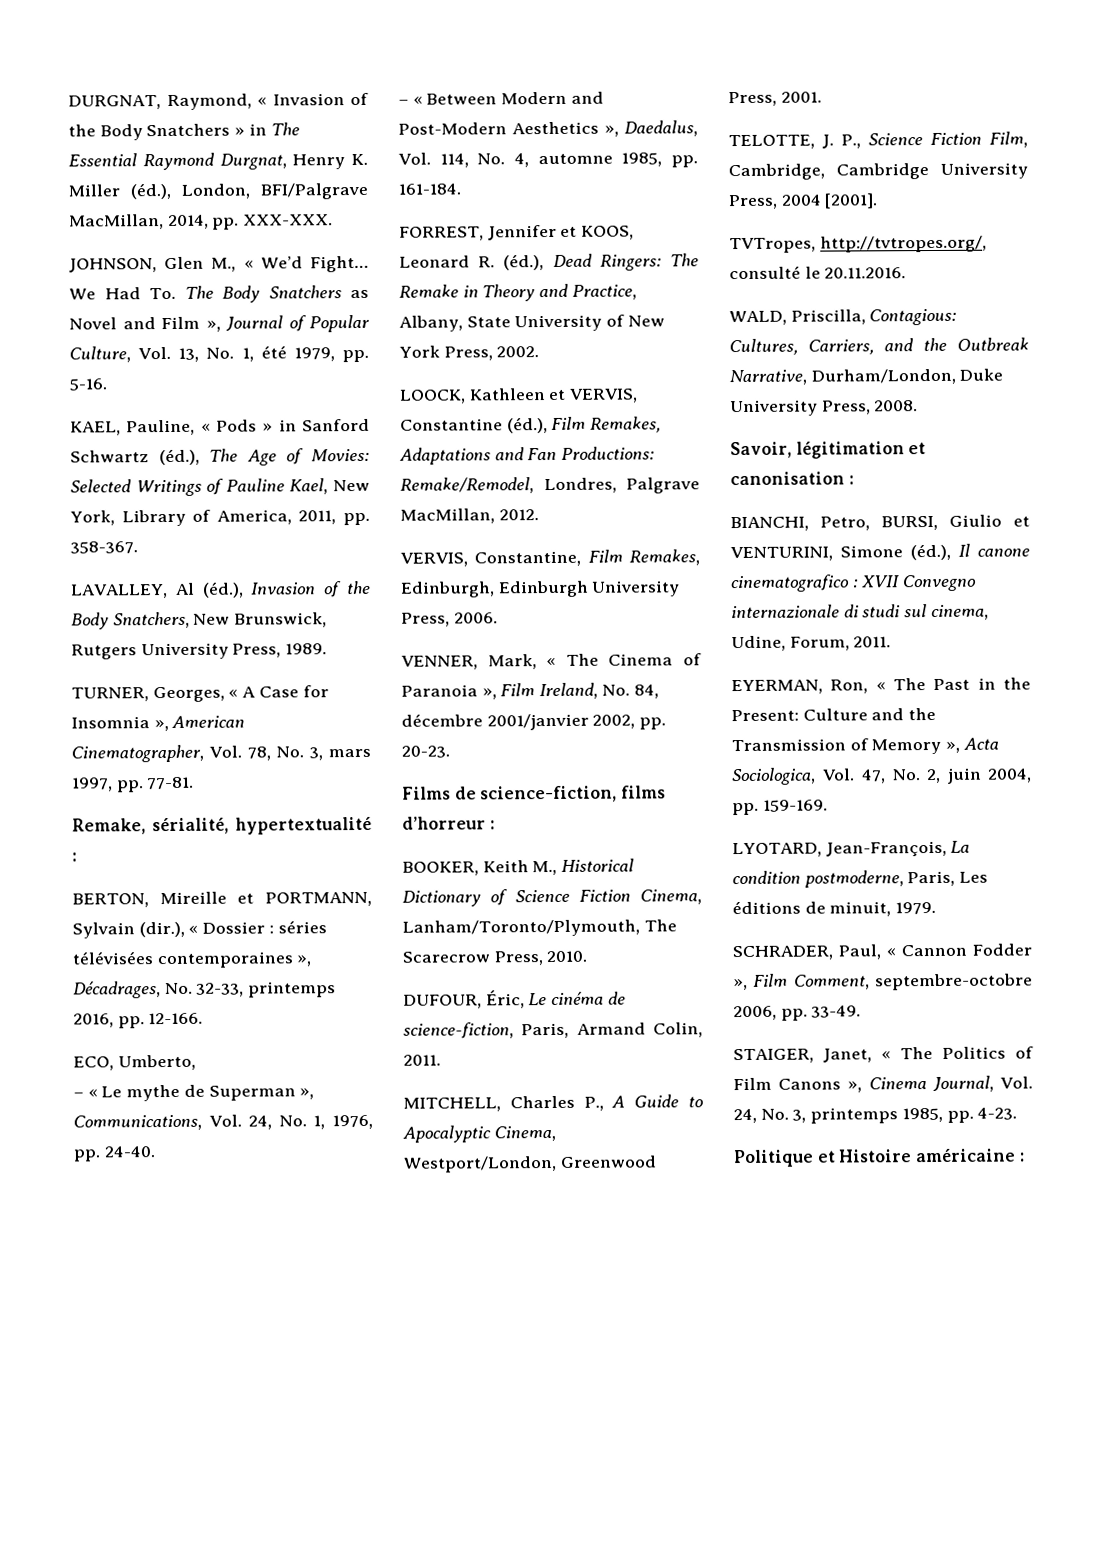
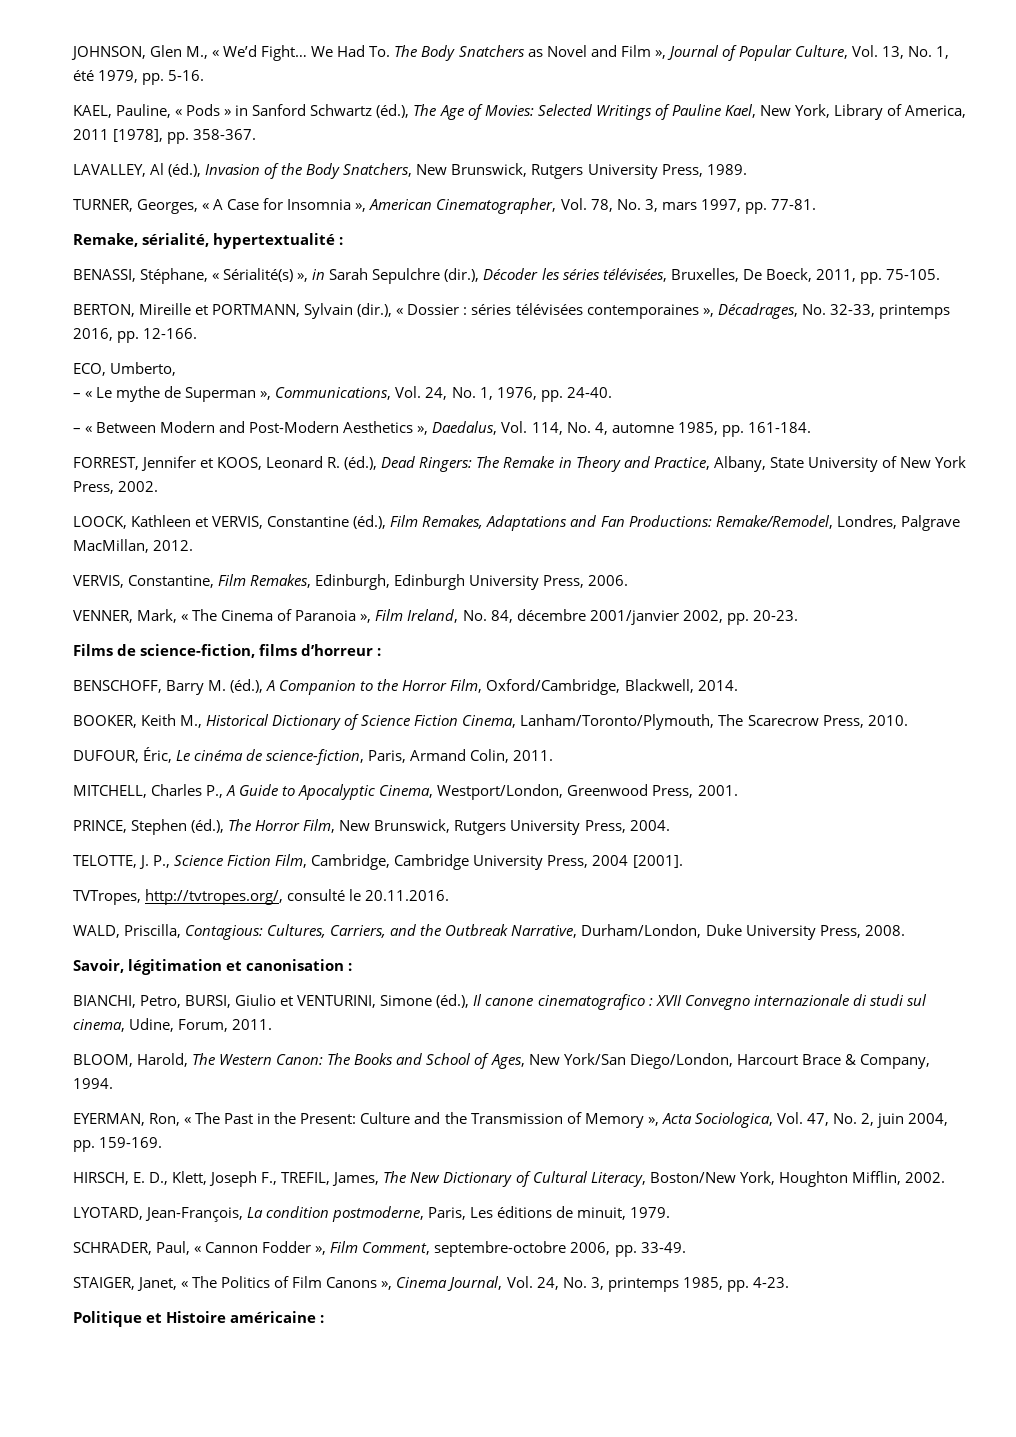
[68,92,369,111] [68,122,300,141] [68,152,368,171] [68,182,368,200] [69,214,334,230] DURGNAT, Raymond, « Invasion of the Body Snatchers » in The Essential Raymond Durgnat, Henry K. Miller (éd.), London, BFI/Palgrave MacMillan, 2014, pp. XXX-XXX. // -> (71, 53) none
[298,510,337,525] 2011, -> [73,129,164,142] 2011 [1978],
(77, 857) none -> [73,268,940,284] // BENASSI, Stéphane, « Sérialité(s) », in Sarah Sepulchre (dir.), Décoder les séries télévisées, Bruxelles, De Boeck, 2011, pp. 75-105.
(495, 825) none -> [73,679,738,695] // BENSCHOFF, Barry M. (éd.), A Companion to the Horror Film, Oxford/Cambridge, Blackwell, 2014.
(822, 97) none -> [73,819,670,835] // PRINCE, Stephen (éd.), The Horror Film, New Brunswick, Rutgers University Press, 2004.
(892, 642) none -> [73,1053,930,1069] [73,1078,113,1089] // BLOOM, Harold, The Western Canon: The Books and School of Ages, New York/San Diego/London, Harcourt Brace & Company, 1994.
(828, 805) none -> [73,1171,945,1187] // HIRSCH, E. D., Klett, Joseph F., TREFIL, James, The New Dictionary of Cultural Literacy, Boston/New York, Houghton Mifflin, 2002.

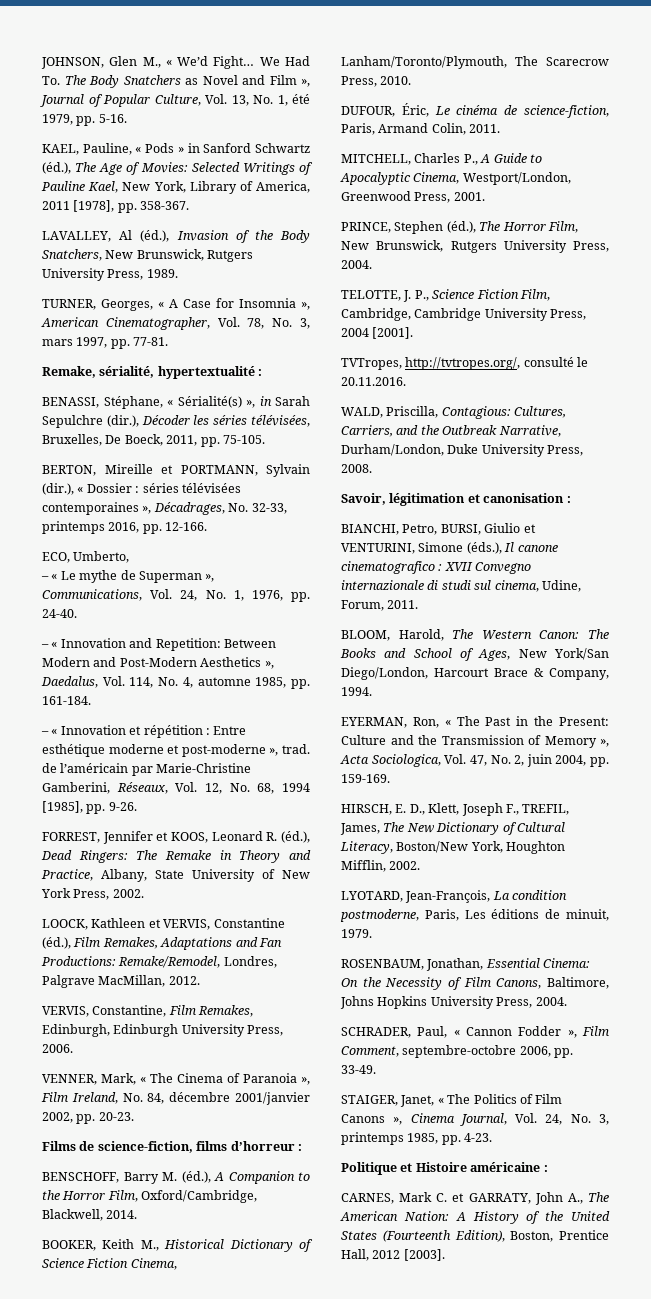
(93, 429) none -> [60,638,221,651] Innovation and Repetition:
(811, 427) none -> [41,725,247,738] [42,744,310,757] [42,763,252,776] [42,782,310,794] [42,801,137,814] // – « Innovation et répétition : Entre esthétique moderne et post-moderne », trad. de l’américain par Marie-Christine Gamberini, Réseaux, Vol. 12, No. 68, 1994 [1985], pp. 9-26.
[436,994,470,1008] (éd.), -> [466,542,502,554] (éds.),
(671, 1212) none -> [341,958,591,971] [341,977,609,990] [340,996,567,1009] // ROSENBAUM, Jonathan, Essential Cinema: On the Necessity of Film Canons, Baltimore, Johns Hopkins University Press, 2004.
(325, 1319) none -> [341,1192,609,1205] [340,1211,610,1224] [341,1230,609,1242] [341,1249,445,1261] // CARNES, Mark C. et GARRATY, John A., The American Nation: A History of the United States (Fourteenth Edition), Boston, Prentice Hall, 2012 [2003].

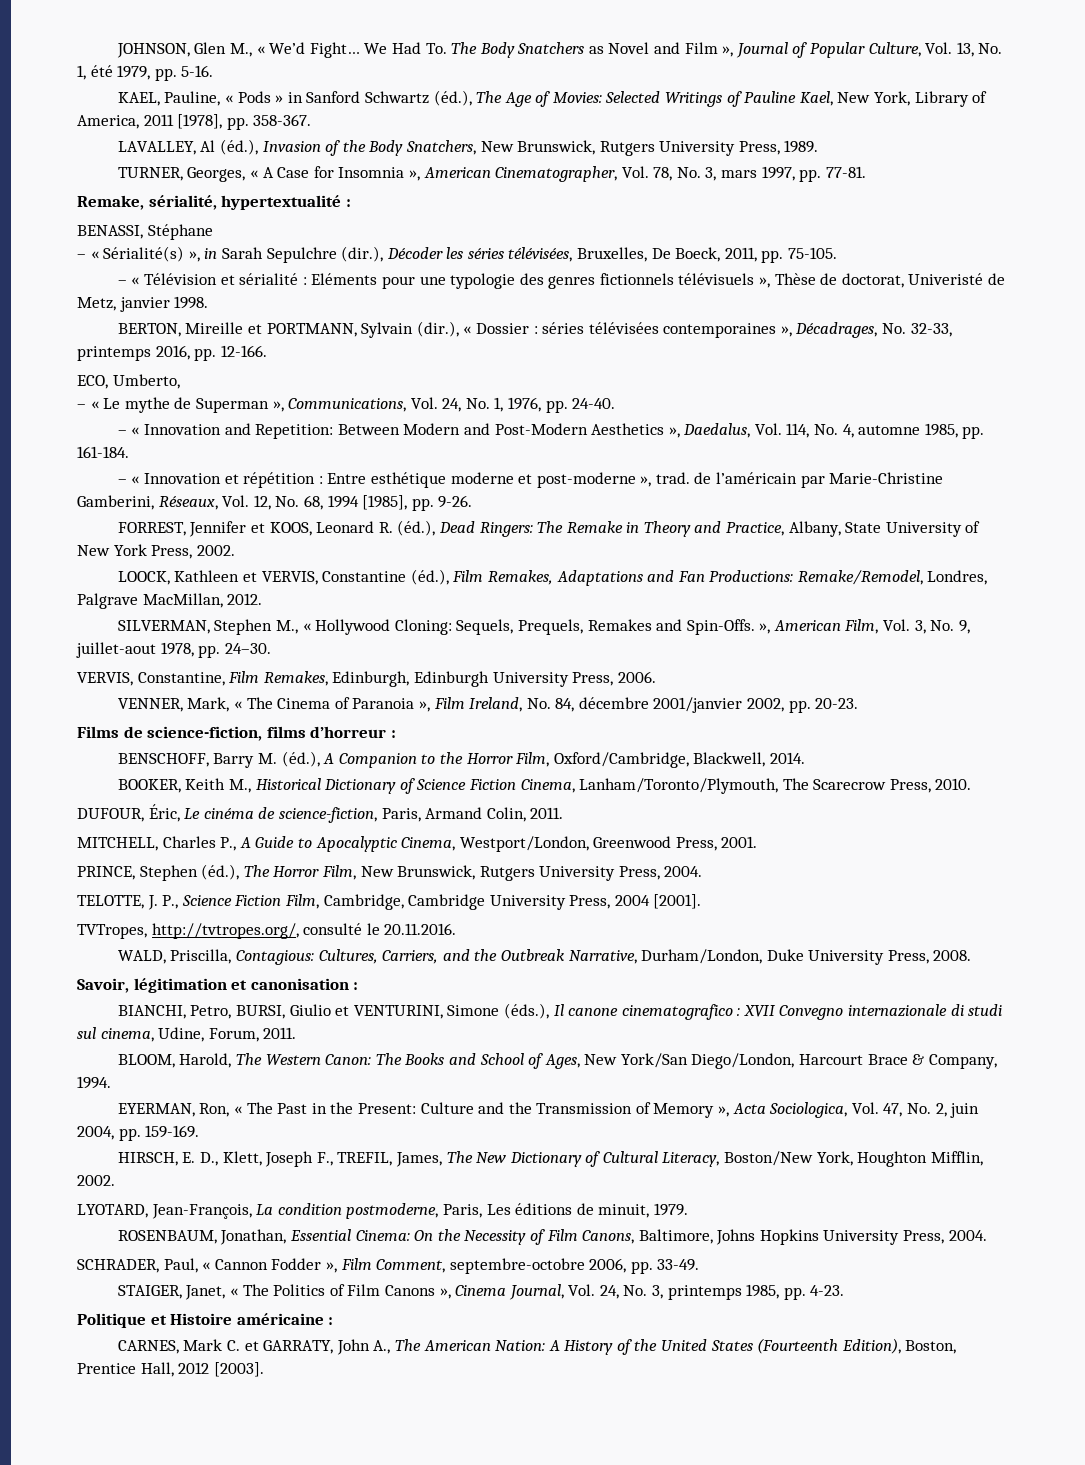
[103,396,163,409] Stéphane, -> [147,224,213,240] [77,254,86,259] Stéphane // –
(265, 439) none -> [117,273,1006,289] [77,296,209,312] // – « Télévision et sérialité : Eléments pour une typologie des genres fictionnels télévisuels », Thèse de doctorat, Univeristé de Metz, janvier 1998.
(200, 980) none -> [117,619,970,635] [76,642,271,658] // SILVERMAN, Stephen M., « Hollywood Cloning: Sequels, Prequels, Remakes and Spin-Offs. », American Film, Vol. 3, No. 9, juillet-aout 1978, pp. 24–30.

